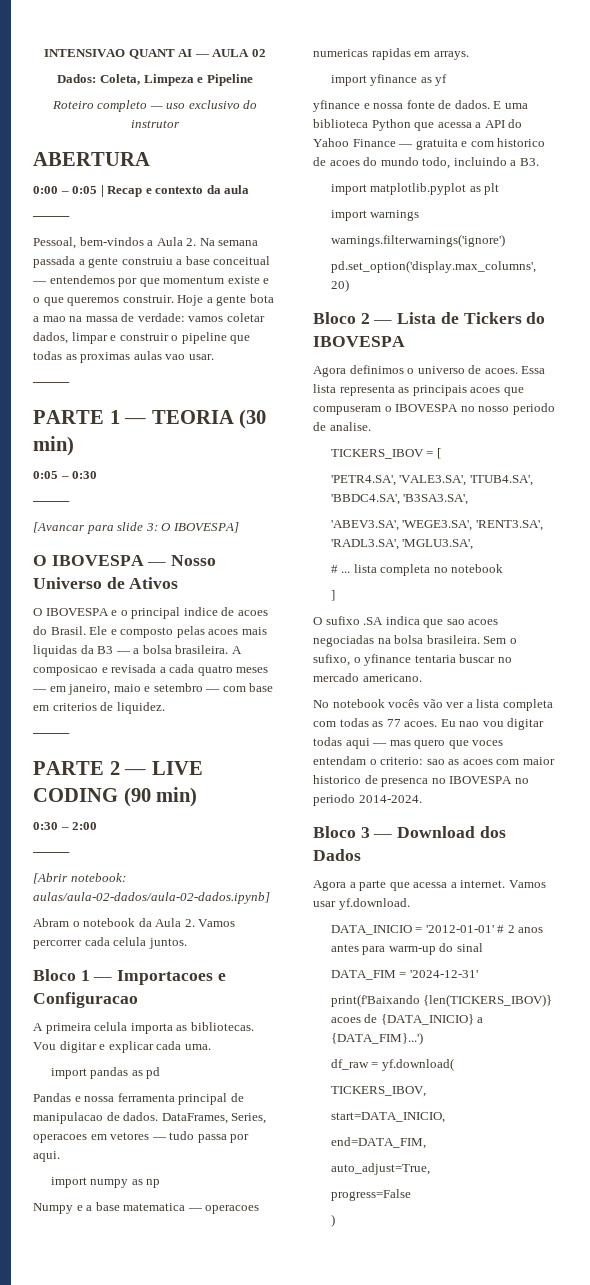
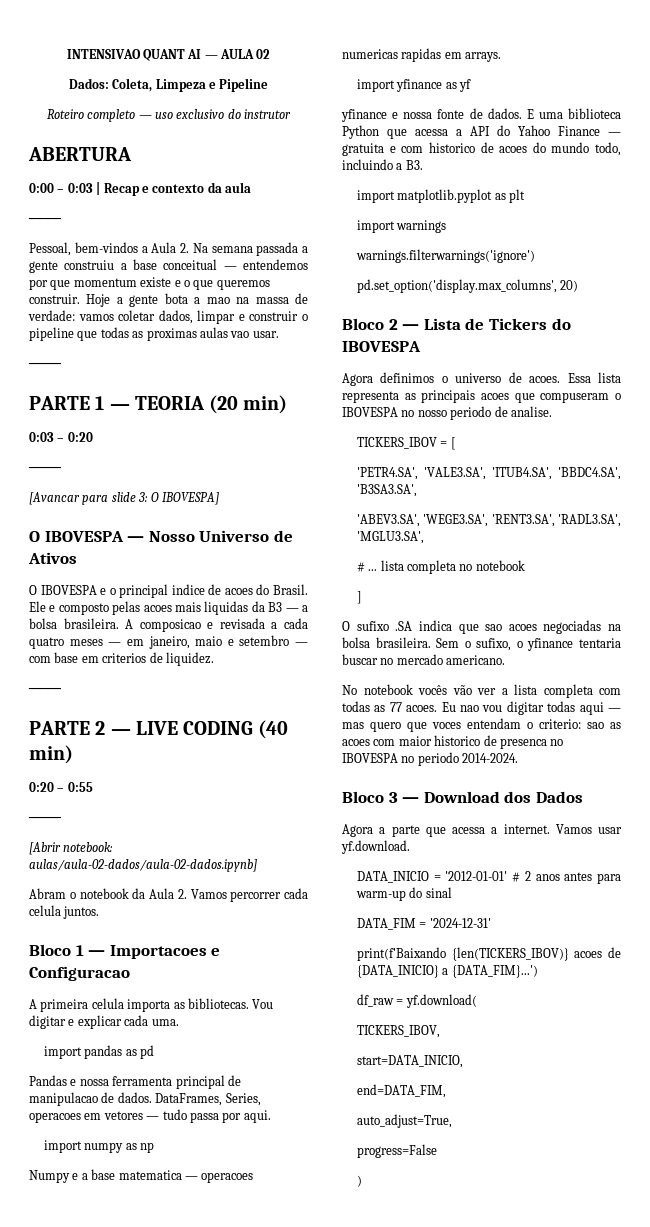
[72,186,98,194] 0:05 -> [67,183,93,193] 0:03
[239,409,267,429] [33,436,74,456] [33,471,98,479] (30 min) // 0:05 – 0:30 -> [209,395,288,414] [29,432,93,442] (20 min) // 0:03 – 0:20
[123,787,198,807] [33,822,98,830] (90 min) // 0:30 – 2:00 -> [258,720,289,739] [29,745,73,764] [29,782,93,792] (40 min) // 0:20 – 0:55

